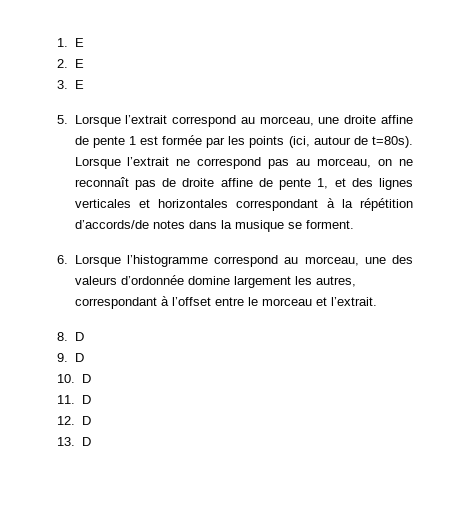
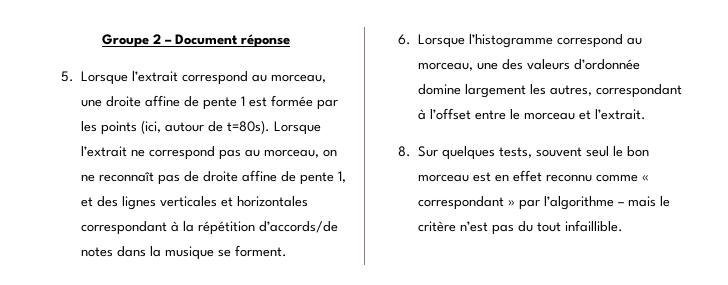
[57,38,84,47] [57,59,84,68] [57,80,84,89] 1. E // 2. E // 3. E -> [101,34,290,48] Groupe 2 – Document réponse
[74,332,84,341] [57,353,84,362] [57,374,91,383] [57,395,91,404] [57,416,91,425] [57,437,91,446] D // 9. D // 10. D // 11. D // 12. D // 13. D -> [417,146,649,160] [417,170,649,182] [417,196,670,210] [417,220,623,235] Sur quelques tests, souvent seul le bon morceau est en effet reconnu comme « correspondant » par l’algorithme – mais le critère n’est pas du tout infaillible.

